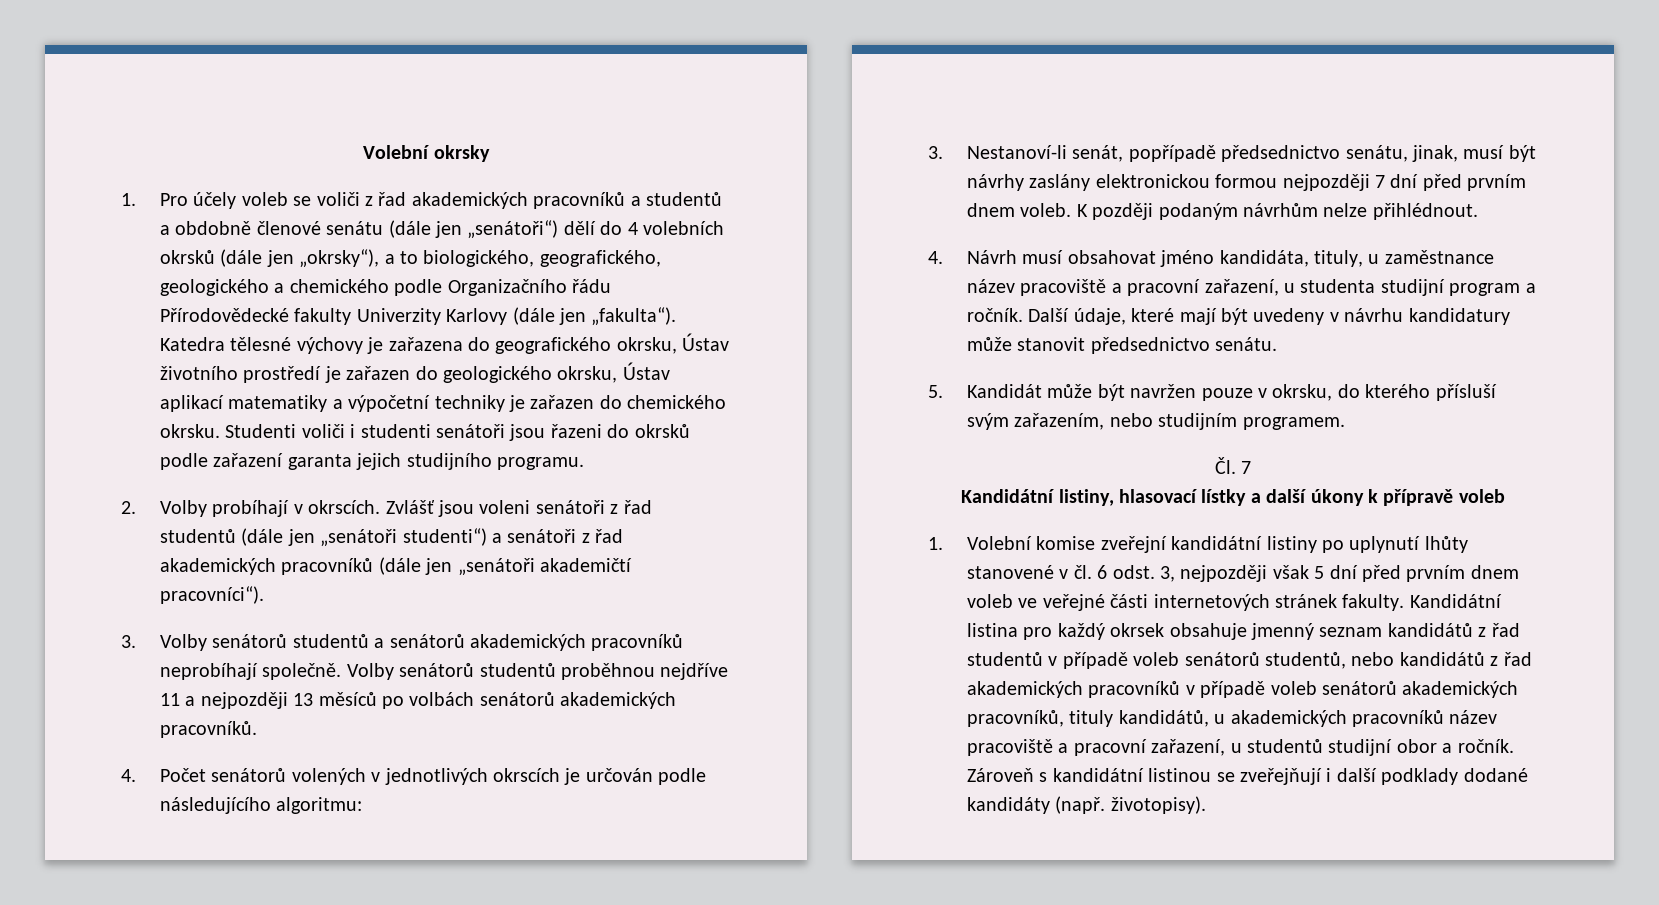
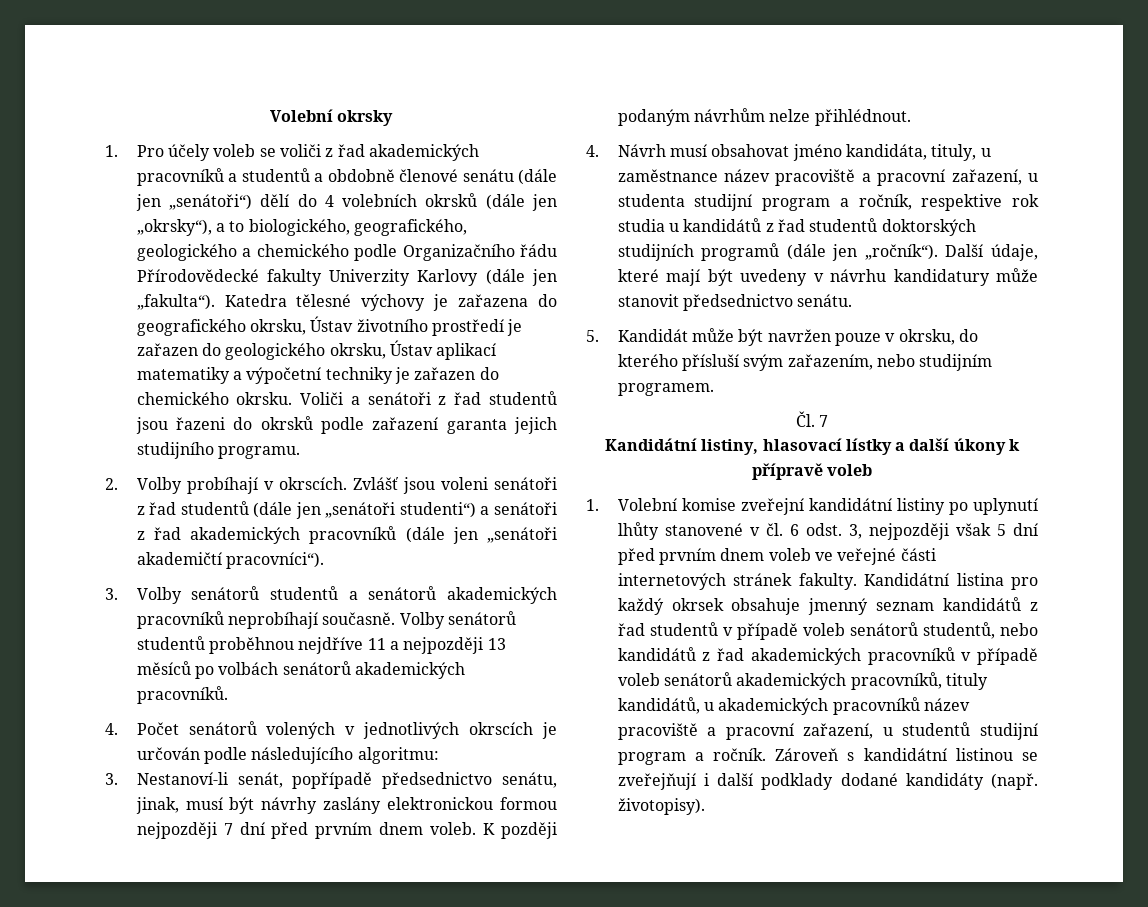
[225,424,505,438] Studenti voliči i studenti senátoři -> [300,391,557,405] Voliči a senátoři z řad studentů
[262,663,342,680] společně. -> [322,612,396,625] současně.
[966,308,1023,322] ročník. -> [858,194,1039,211] [617,218,976,236] [617,243,938,261] ročník, respektive rok studia u kandidátů z řad studentů doktorských studijních programů (dále jen „ročník“).
[1396,739,1437,753] obor -> [617,752,686,765] program

